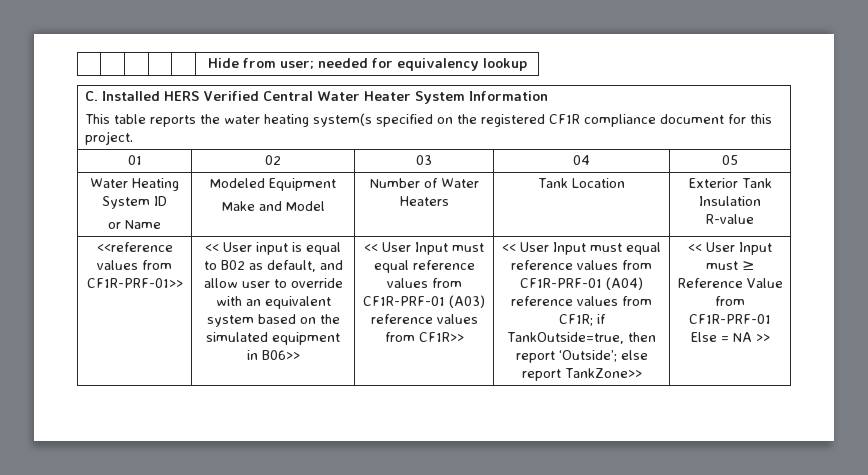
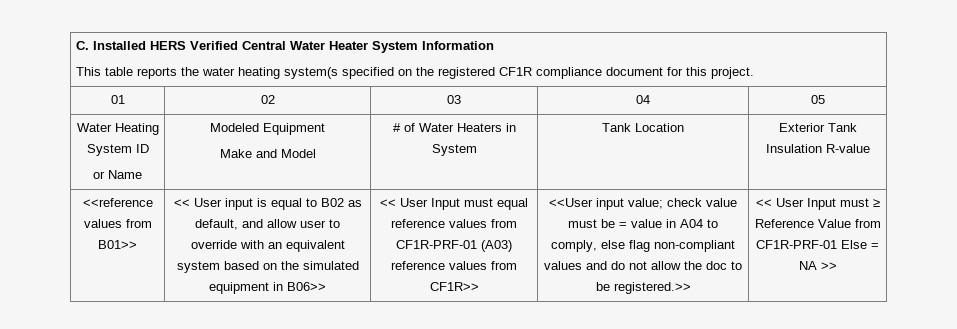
[207,58,527,71] | | | | | Hide from user; needed for equivalency lookup // -> (76, 45) none
[369,178,420,188] Number -> [392,123,401,132] #
(449, 201) none -> [505,123,516,132] [431,144,477,156] in System
[86,278,183,288] CF1R-PRF-01>> -> [98,240,137,249] B01>>
[502,242,661,255] [511,260,652,270] [520,277,643,290] [511,296,652,306] [558,314,606,326] [507,332,656,344] [515,350,648,363] [521,368,642,381] << User Input must equal reference values from CF1R-PRF-01 (A04) reference values from CF1R; if TankOutside=true, then report ‘Outside’; else report TankZone>> -> [549,198,737,210] [568,219,718,228] [551,240,735,252] [544,261,742,270] [595,282,691,294] <<User input value; check value must be = value in A04 to comply, else flag non-compliant values and do not allow the doc to be registered.>>

